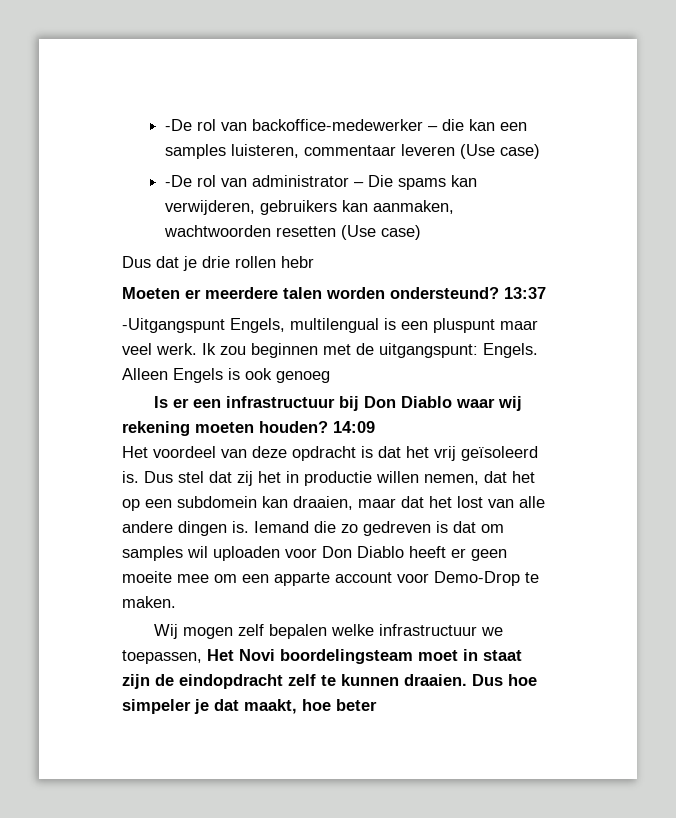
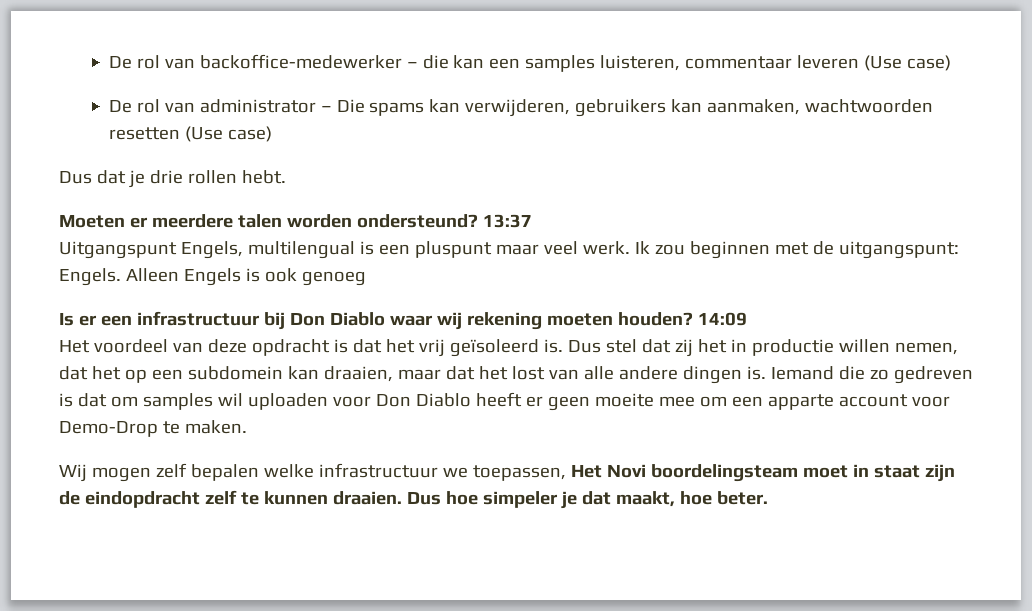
[164,119,192,131] -De -> [108,56,132,69] De
[164,175,192,187] -De -> [108,100,132,113] De
[281,256,314,268] hebr -> [241,170,286,184] hebt.
[122,318,225,333] -Uitgangspunt -> [59,241,177,259] Uitgangspunt
[336,699,377,711] beter -> [716,491,768,505] beter.

